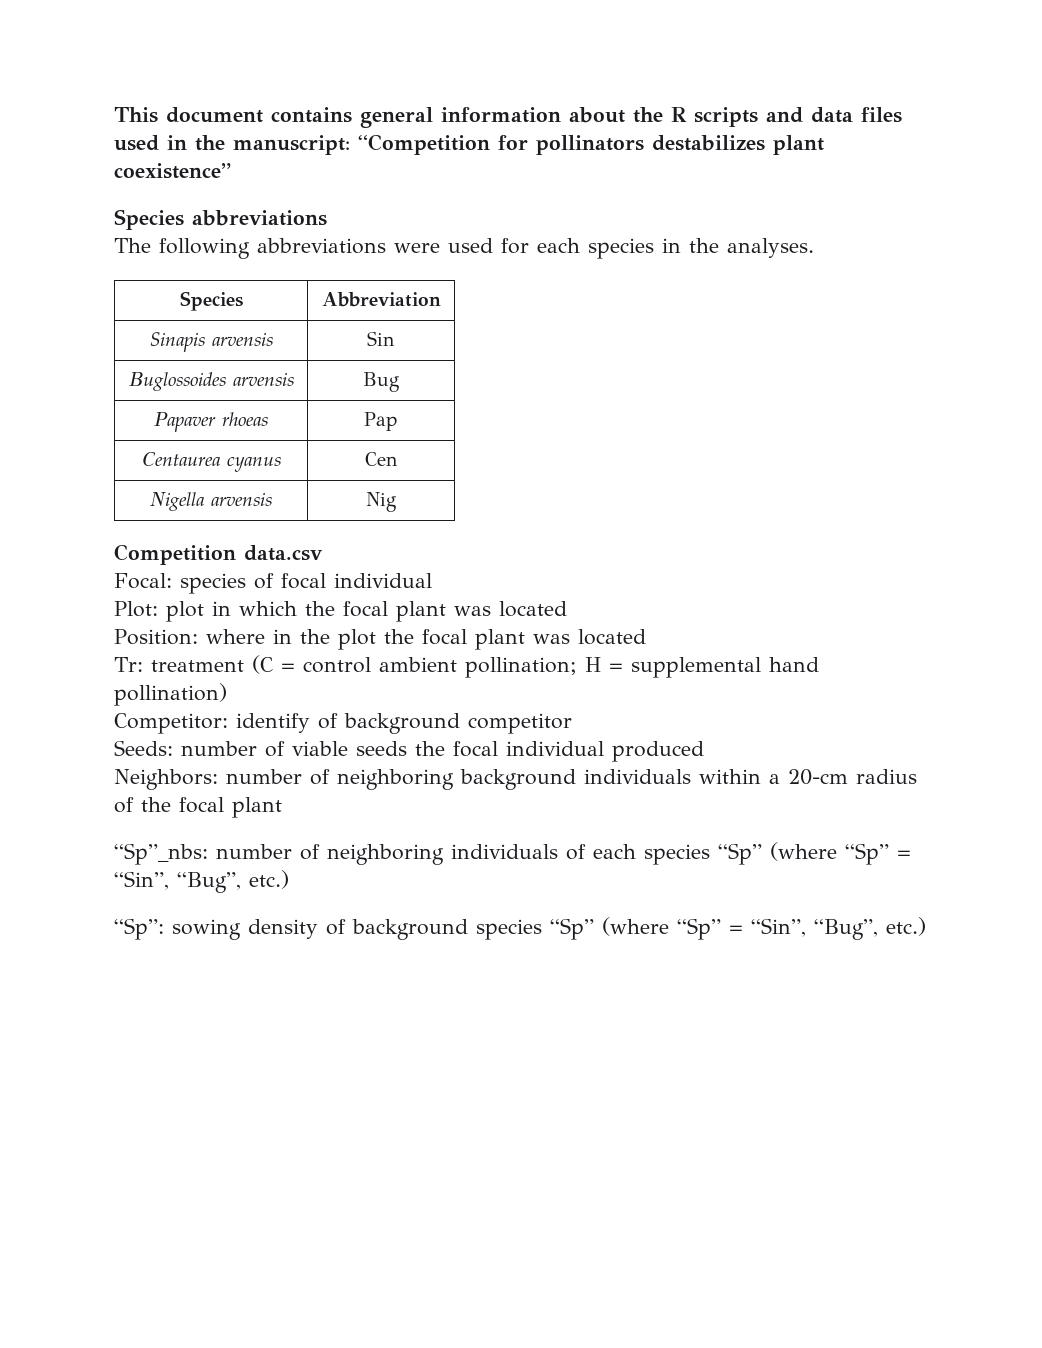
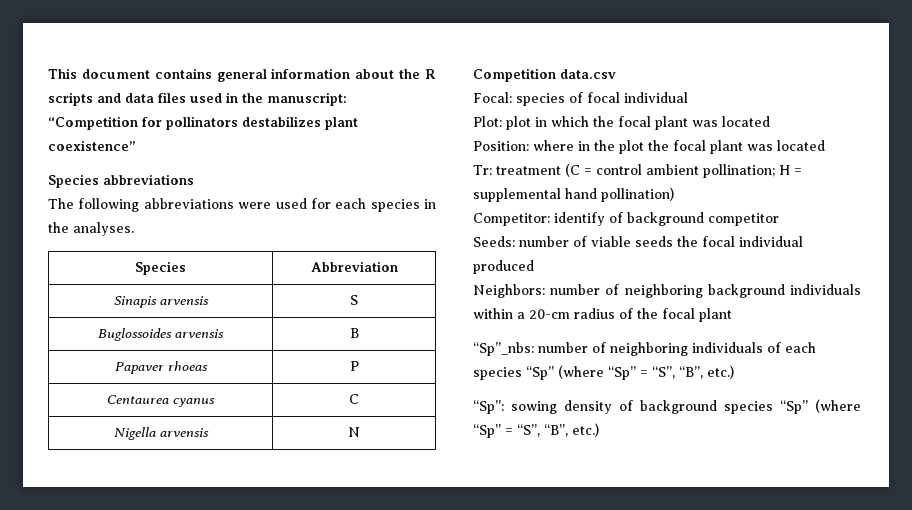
[367,331,395,346] Sin -> [350,295,358,305] S
[363,372,400,392] Bug -> [349,328,359,338] B
[364,412,398,431] Pap -> [349,361,359,371] P
[364,452,398,466] Cen -> [349,394,359,404] C
[366,492,397,512] Nig -> [348,427,360,437] N
[114,871,241,893] “Sin”, “Bug”, -> [652,366,703,379] “S”, “B”,
[751,918,878,940] “Sin”, “Bug”, -> [517,424,568,437] “S”, “B”,

